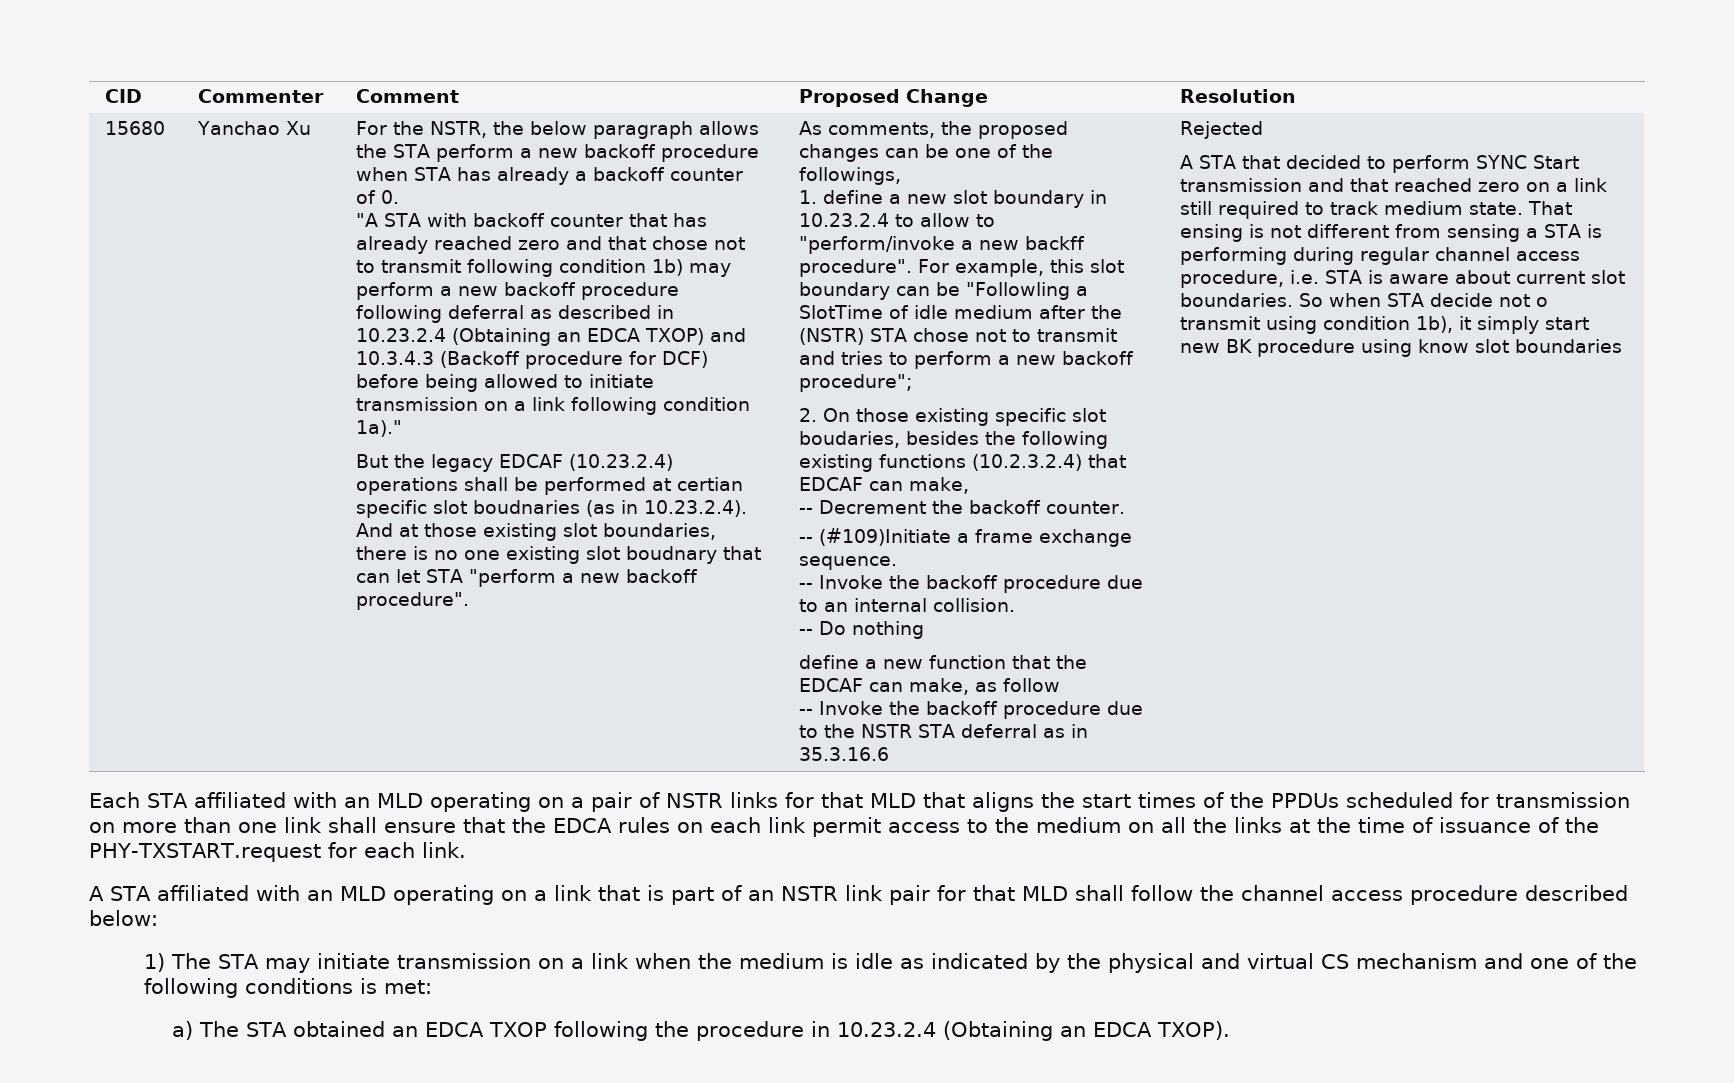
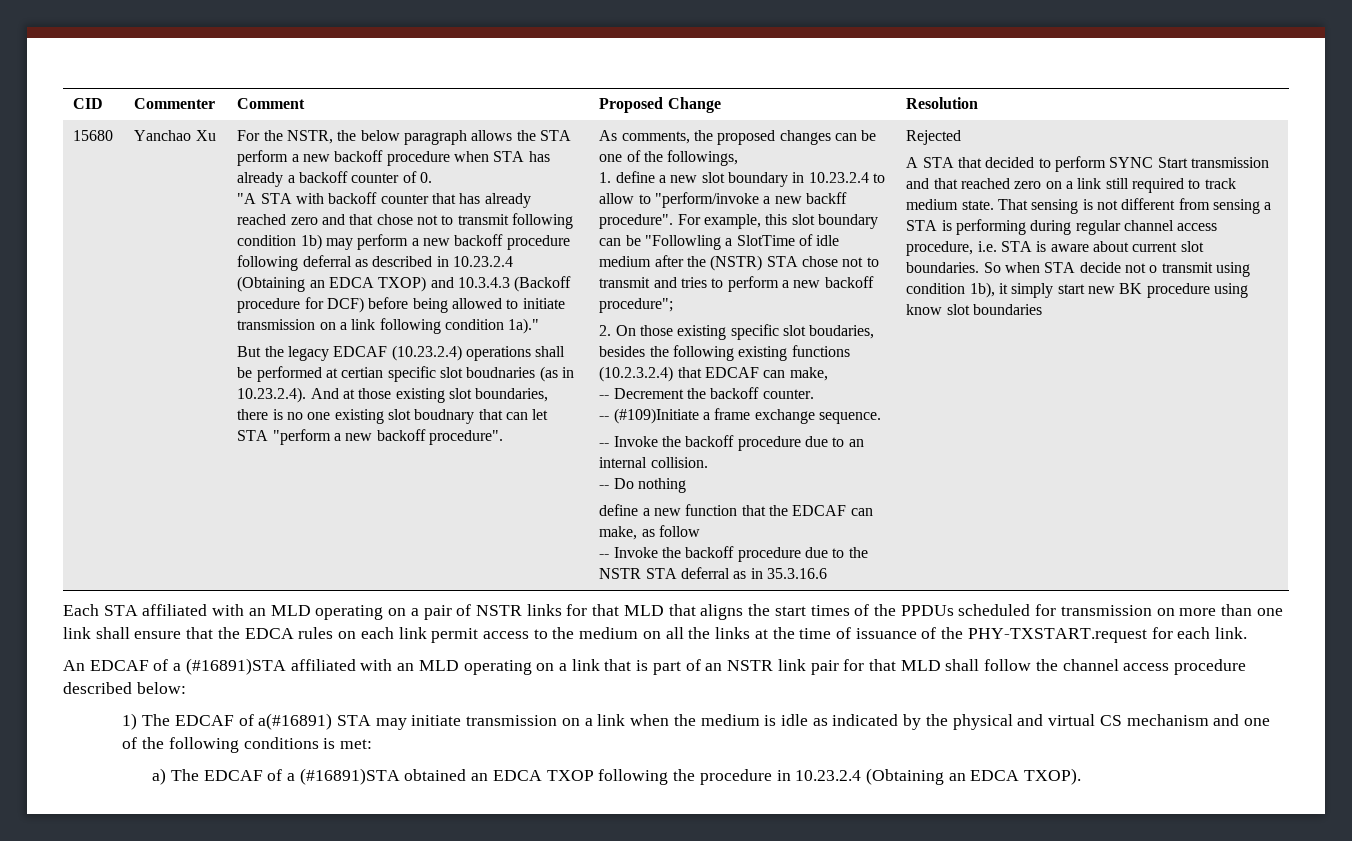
[1180,224,1244,242] ensing -> [1031,199,1079,214] sensing
[89,886,151,901] A STA -> [63,658,286,675] An EDCAF of a (#16891)STA
(212, 961) none -> [174,713,333,730] EDCAF of a(#16891)
[246,1022,288,1037] STA -> [203,768,400,785] EDCAF of a (#16891)STA

